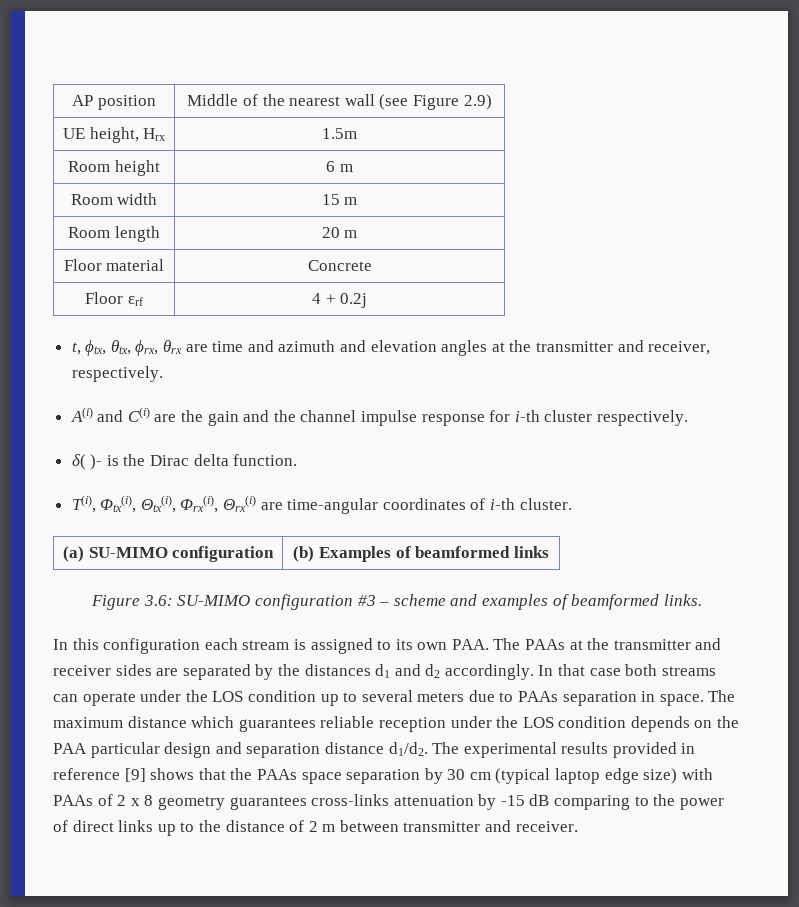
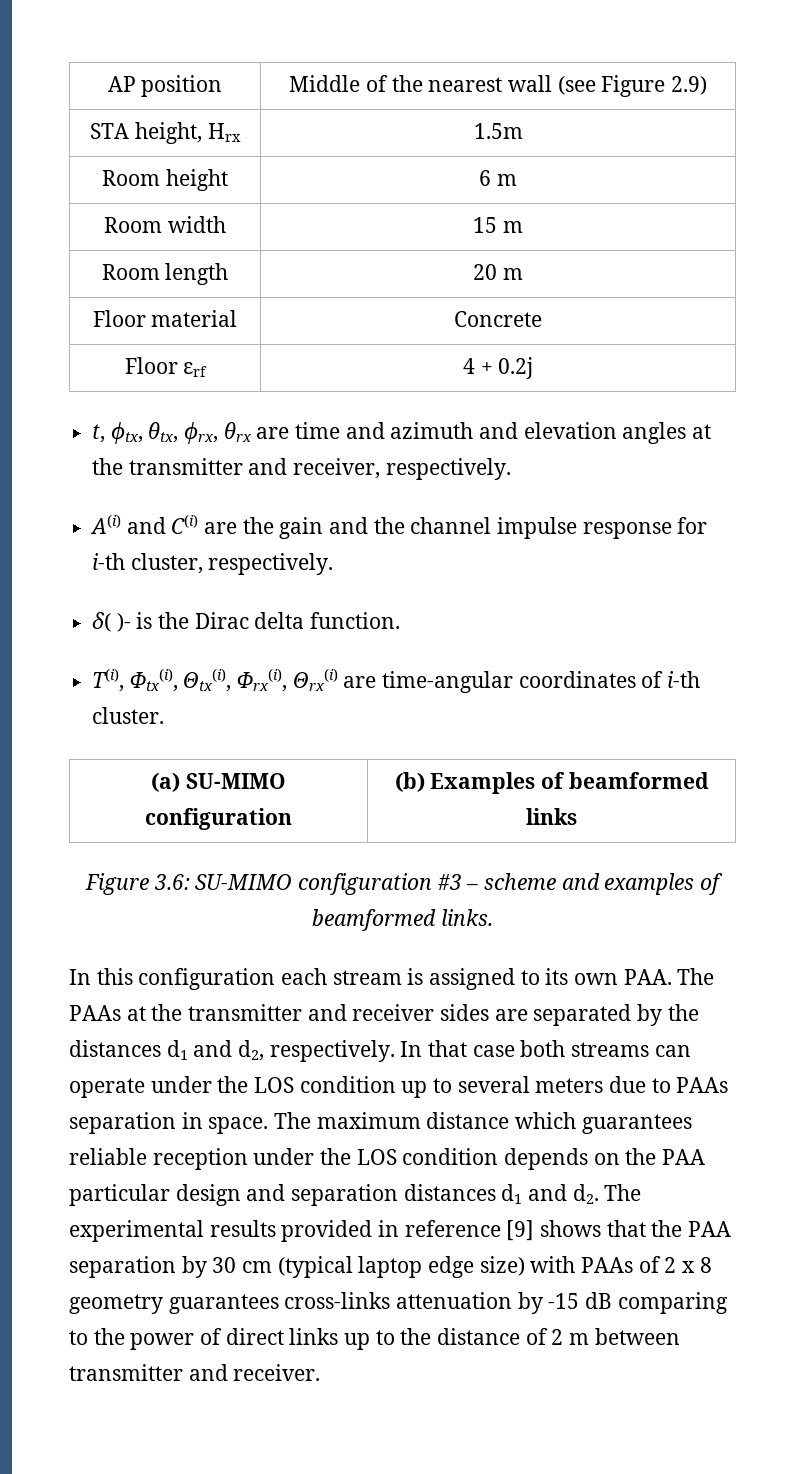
[62,128,85,139] UE -> [90,123,130,139] STA
[544,410,593,422] cluster -> [130,553,203,574] cluster,
[425,664,534,680] d2 accordingly. -> [238,1040,395,1062] d2, respectively.
[324,742,428,756] distance d1/d2. -> [403,1184,599,1204] distances d1 and d2.
[256,769,342,784] PAAs space -> [688,1221,732,1237] PAA

